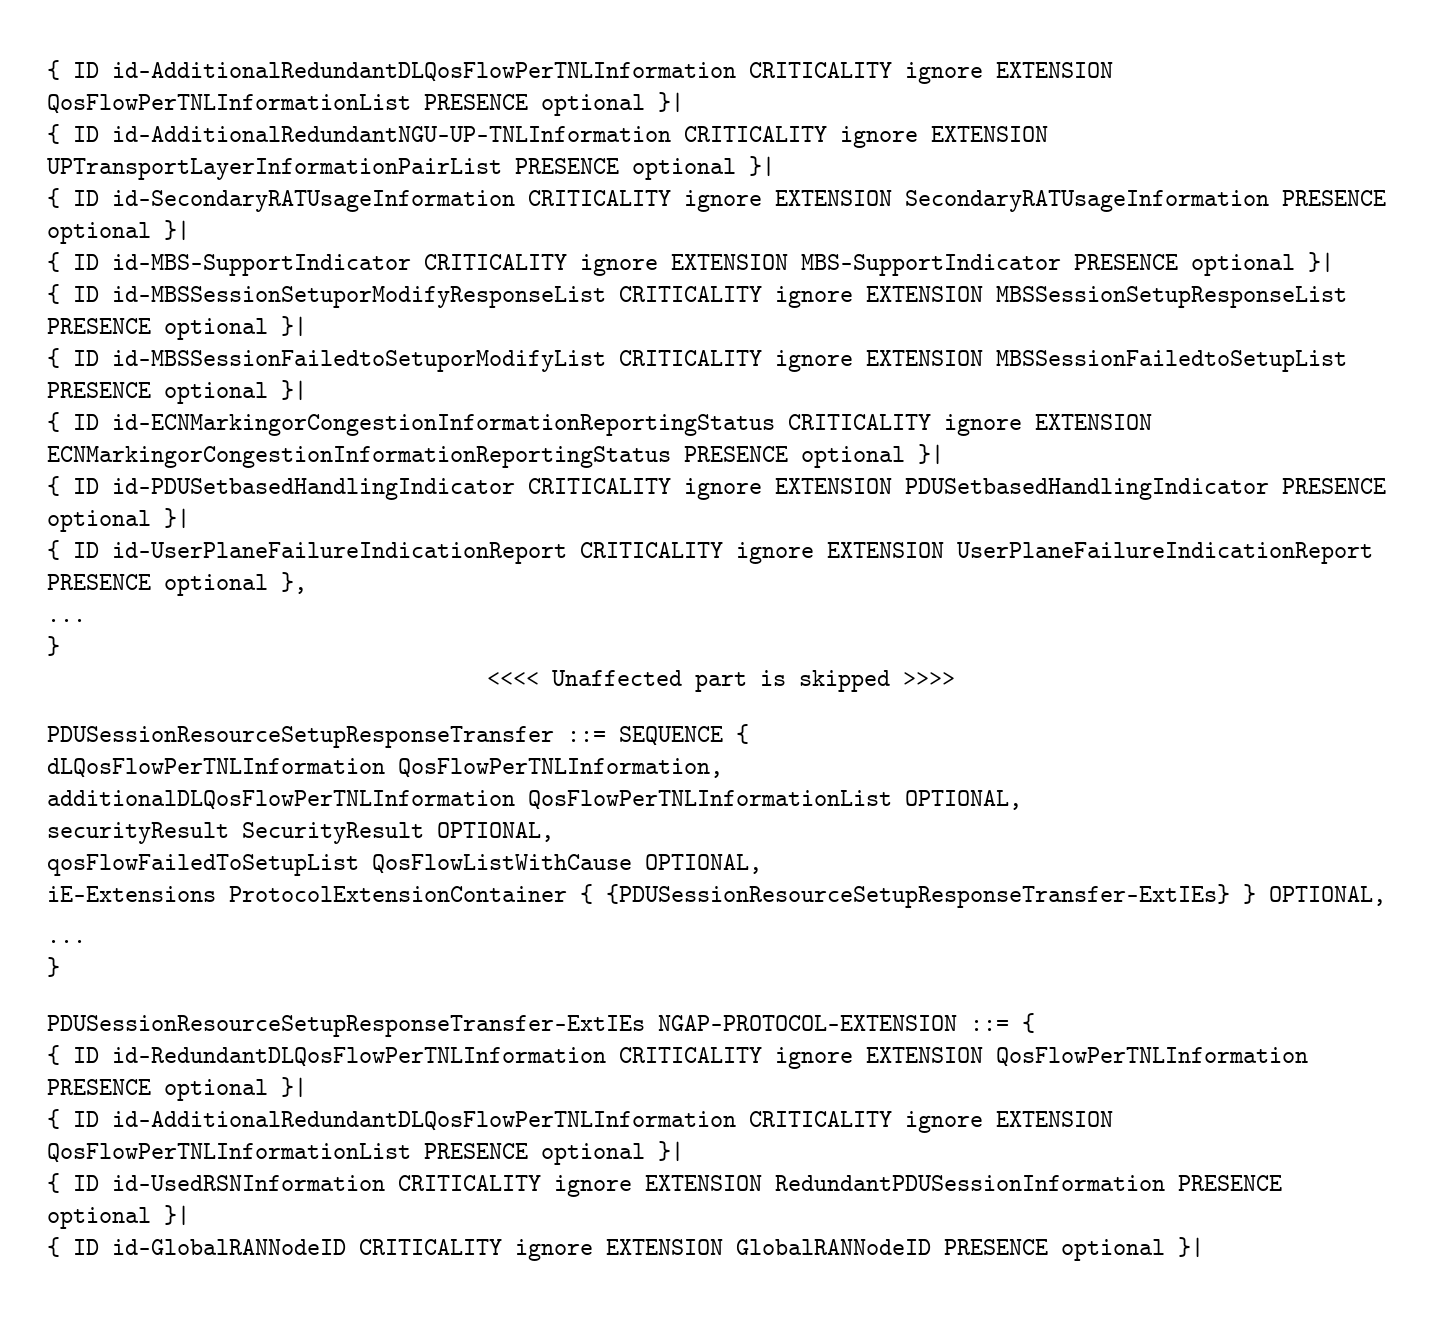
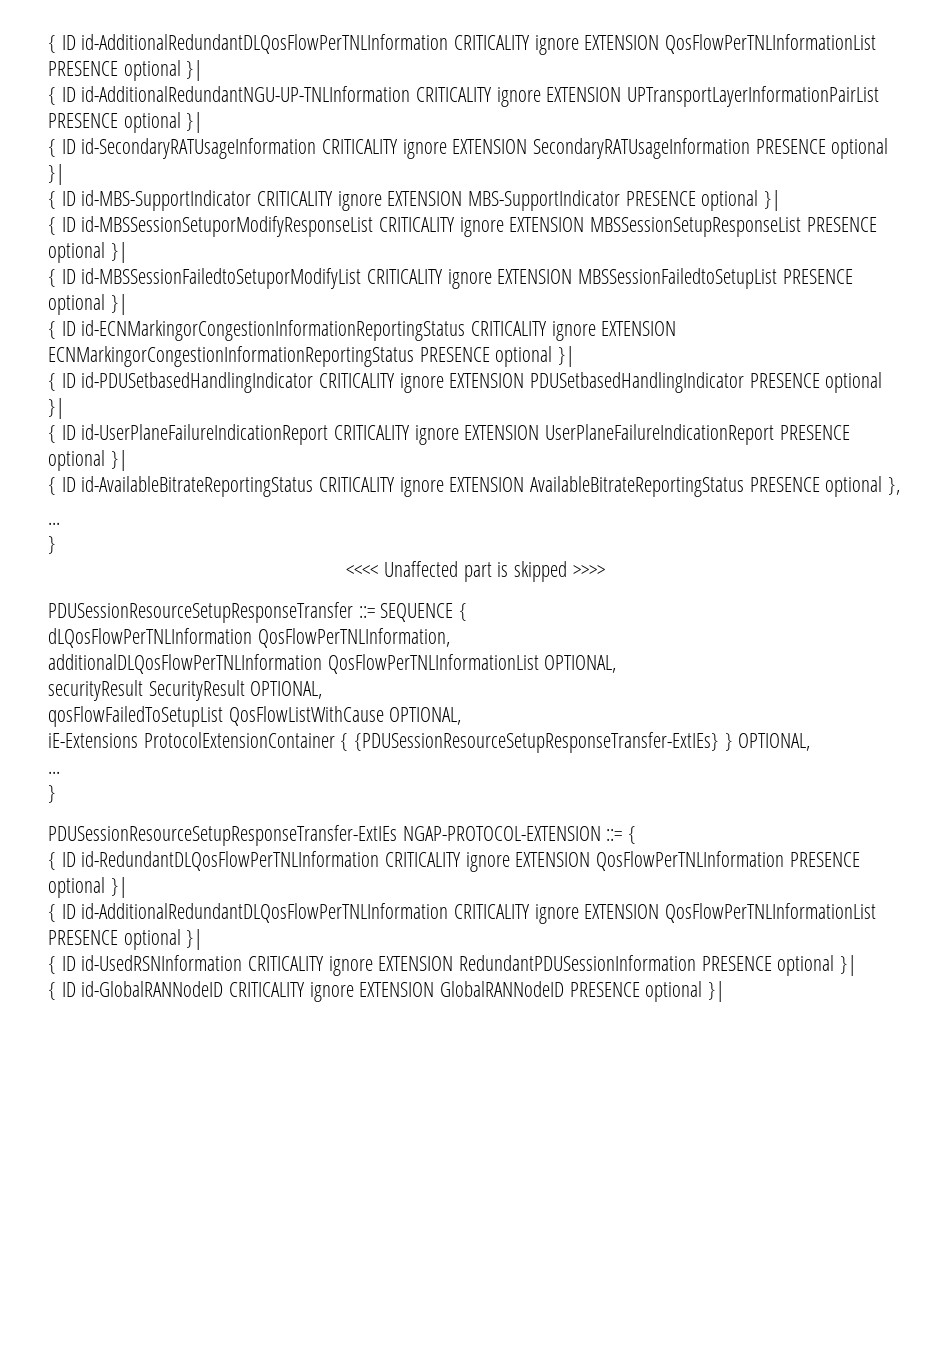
(268, 585) none -> [110,450,127,471] [48,476,883,497] }| // { ID id-AvailableBitrateReportingStatus CRITICALITY ignore EXTENSION AvailableBitrateReportingStatus PRESENCE optional

